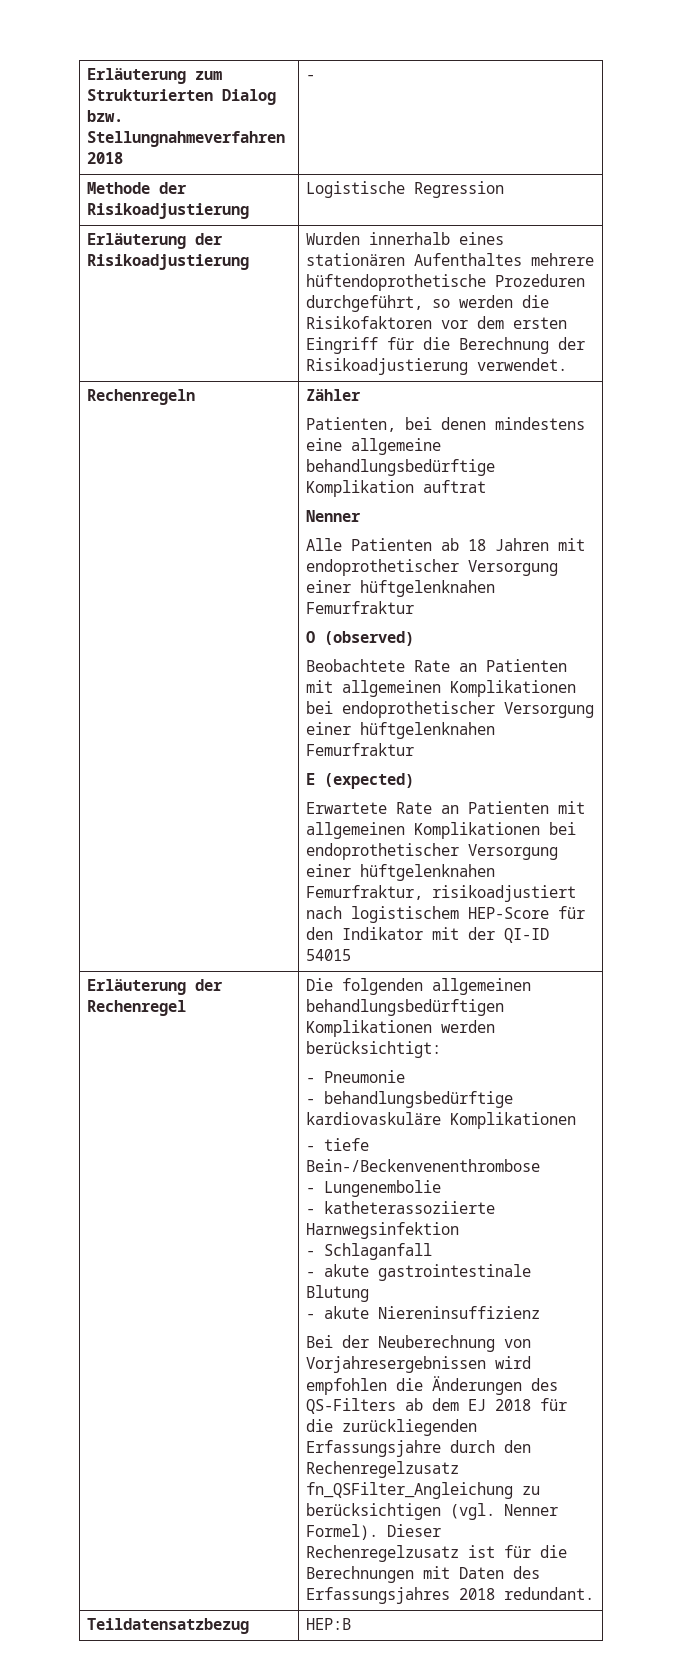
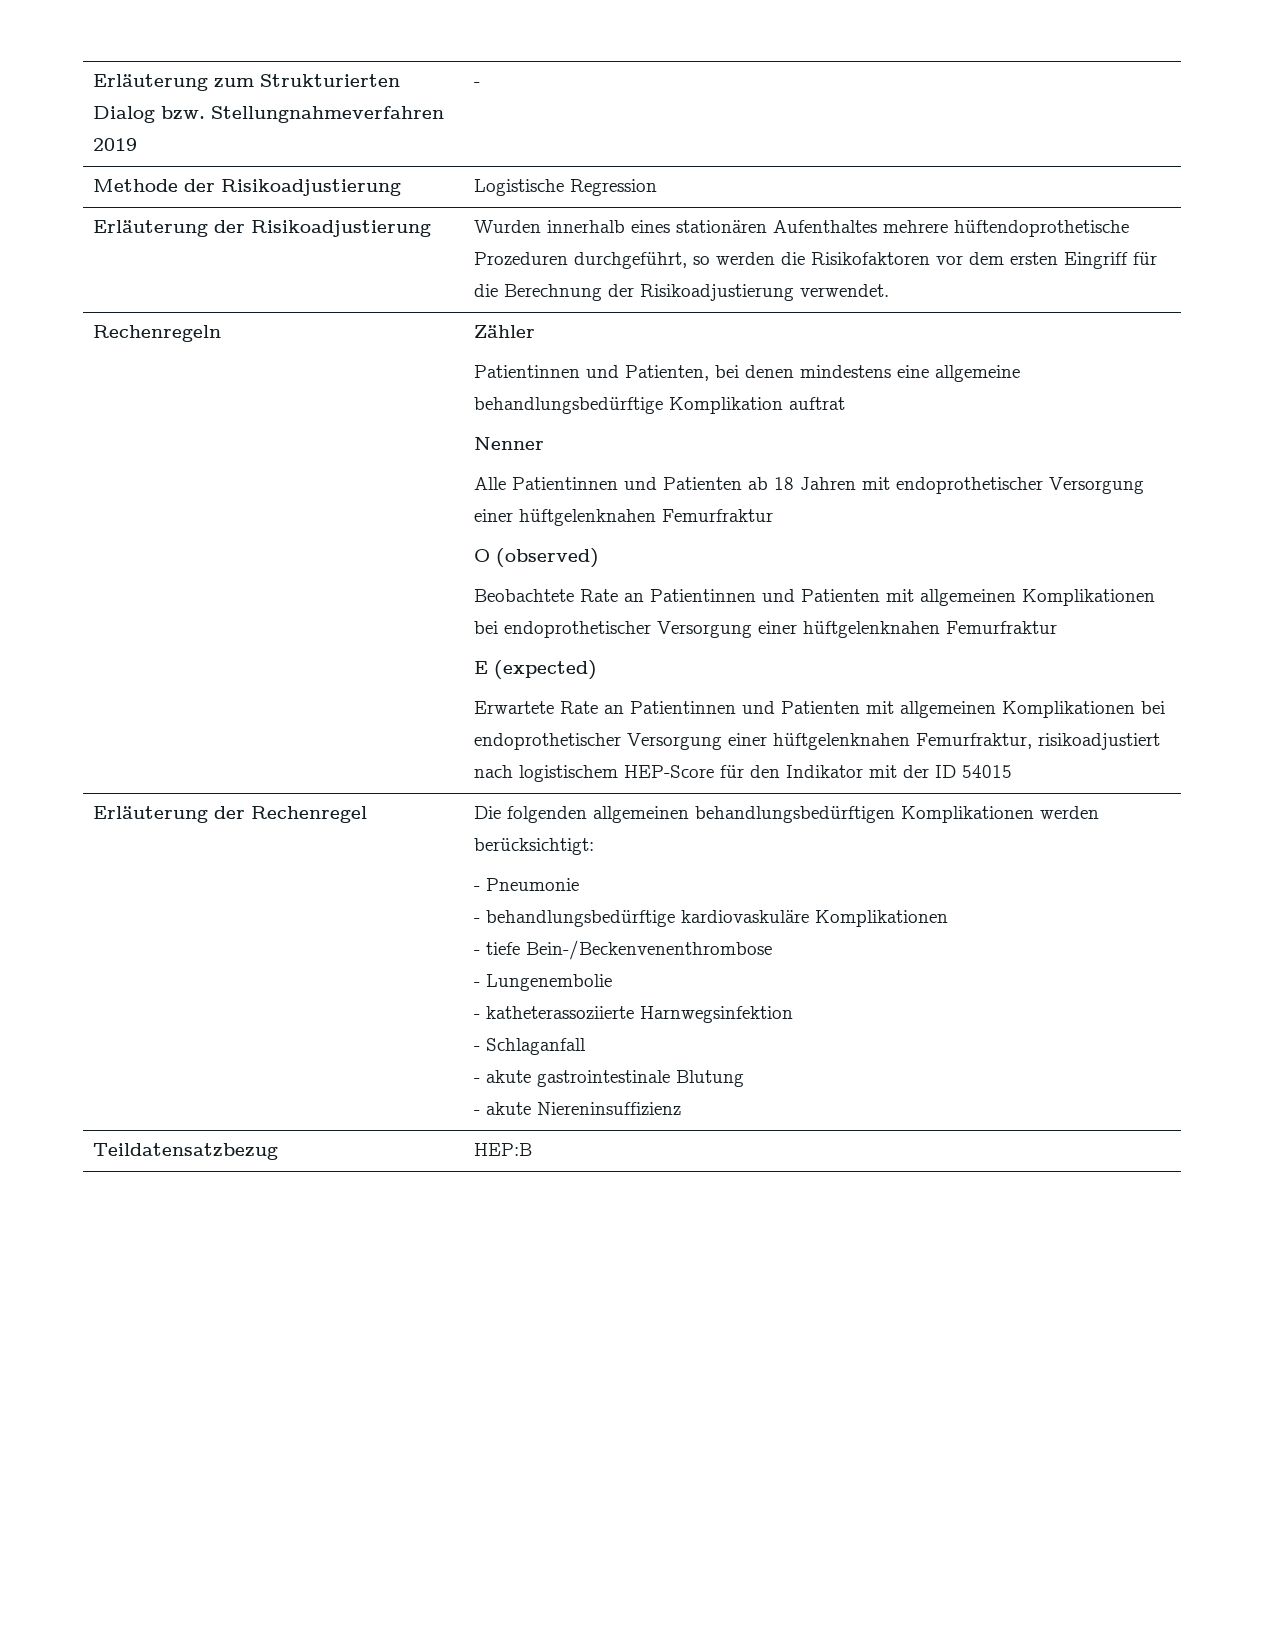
[87,152,124,164] 2018 -> [92,138,137,151] 2019
(362, 395) none -> [473,365,619,378] Patientinnen und
(343, 544) none -> [511,477,657,490] Patientinnen und
(478, 667) none -> [649,589,795,602] Patientinnen und
(460, 809) none -> [629,701,775,714] Patientinnen und
[504,928,550,943] QI-ID -> [934,765,956,778] ID
[306,1335,532,1352] [306,1356,532,1373] [306,1376,559,1395] [306,1398,568,1414] [306,1419,478,1436] [306,1440,532,1457] [306,1461,460,1478] [306,1482,541,1499] [306,1503,559,1520] [306,1524,442,1540] [306,1545,568,1562] [306,1566,541,1583] [306,1587,595,1604] // Bei der Neuberechnung von Vorjahresergebnissen wird empfohlen die Änderungen des QS-Filters ab dem EJ 2018 für die zurückliegenden Erfassungsjahre durch den Rechenregelzusatz fn_QSFilter_Angleichung zu berücksichtigen (vgl. Nenner Formel). Dieser Rechenregelzusatz ist für die Berechnungen mit Daten des Erfassungsjahres 2018 redundant. -> (681, 1108) none

